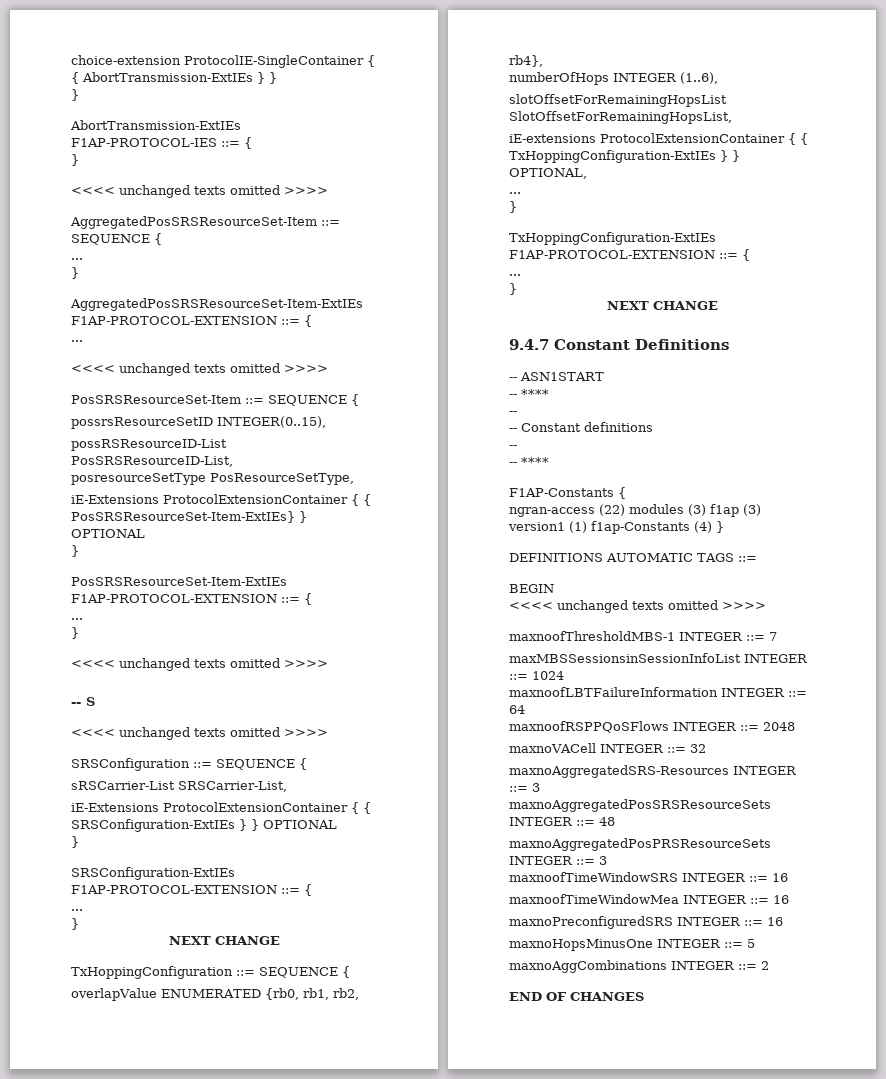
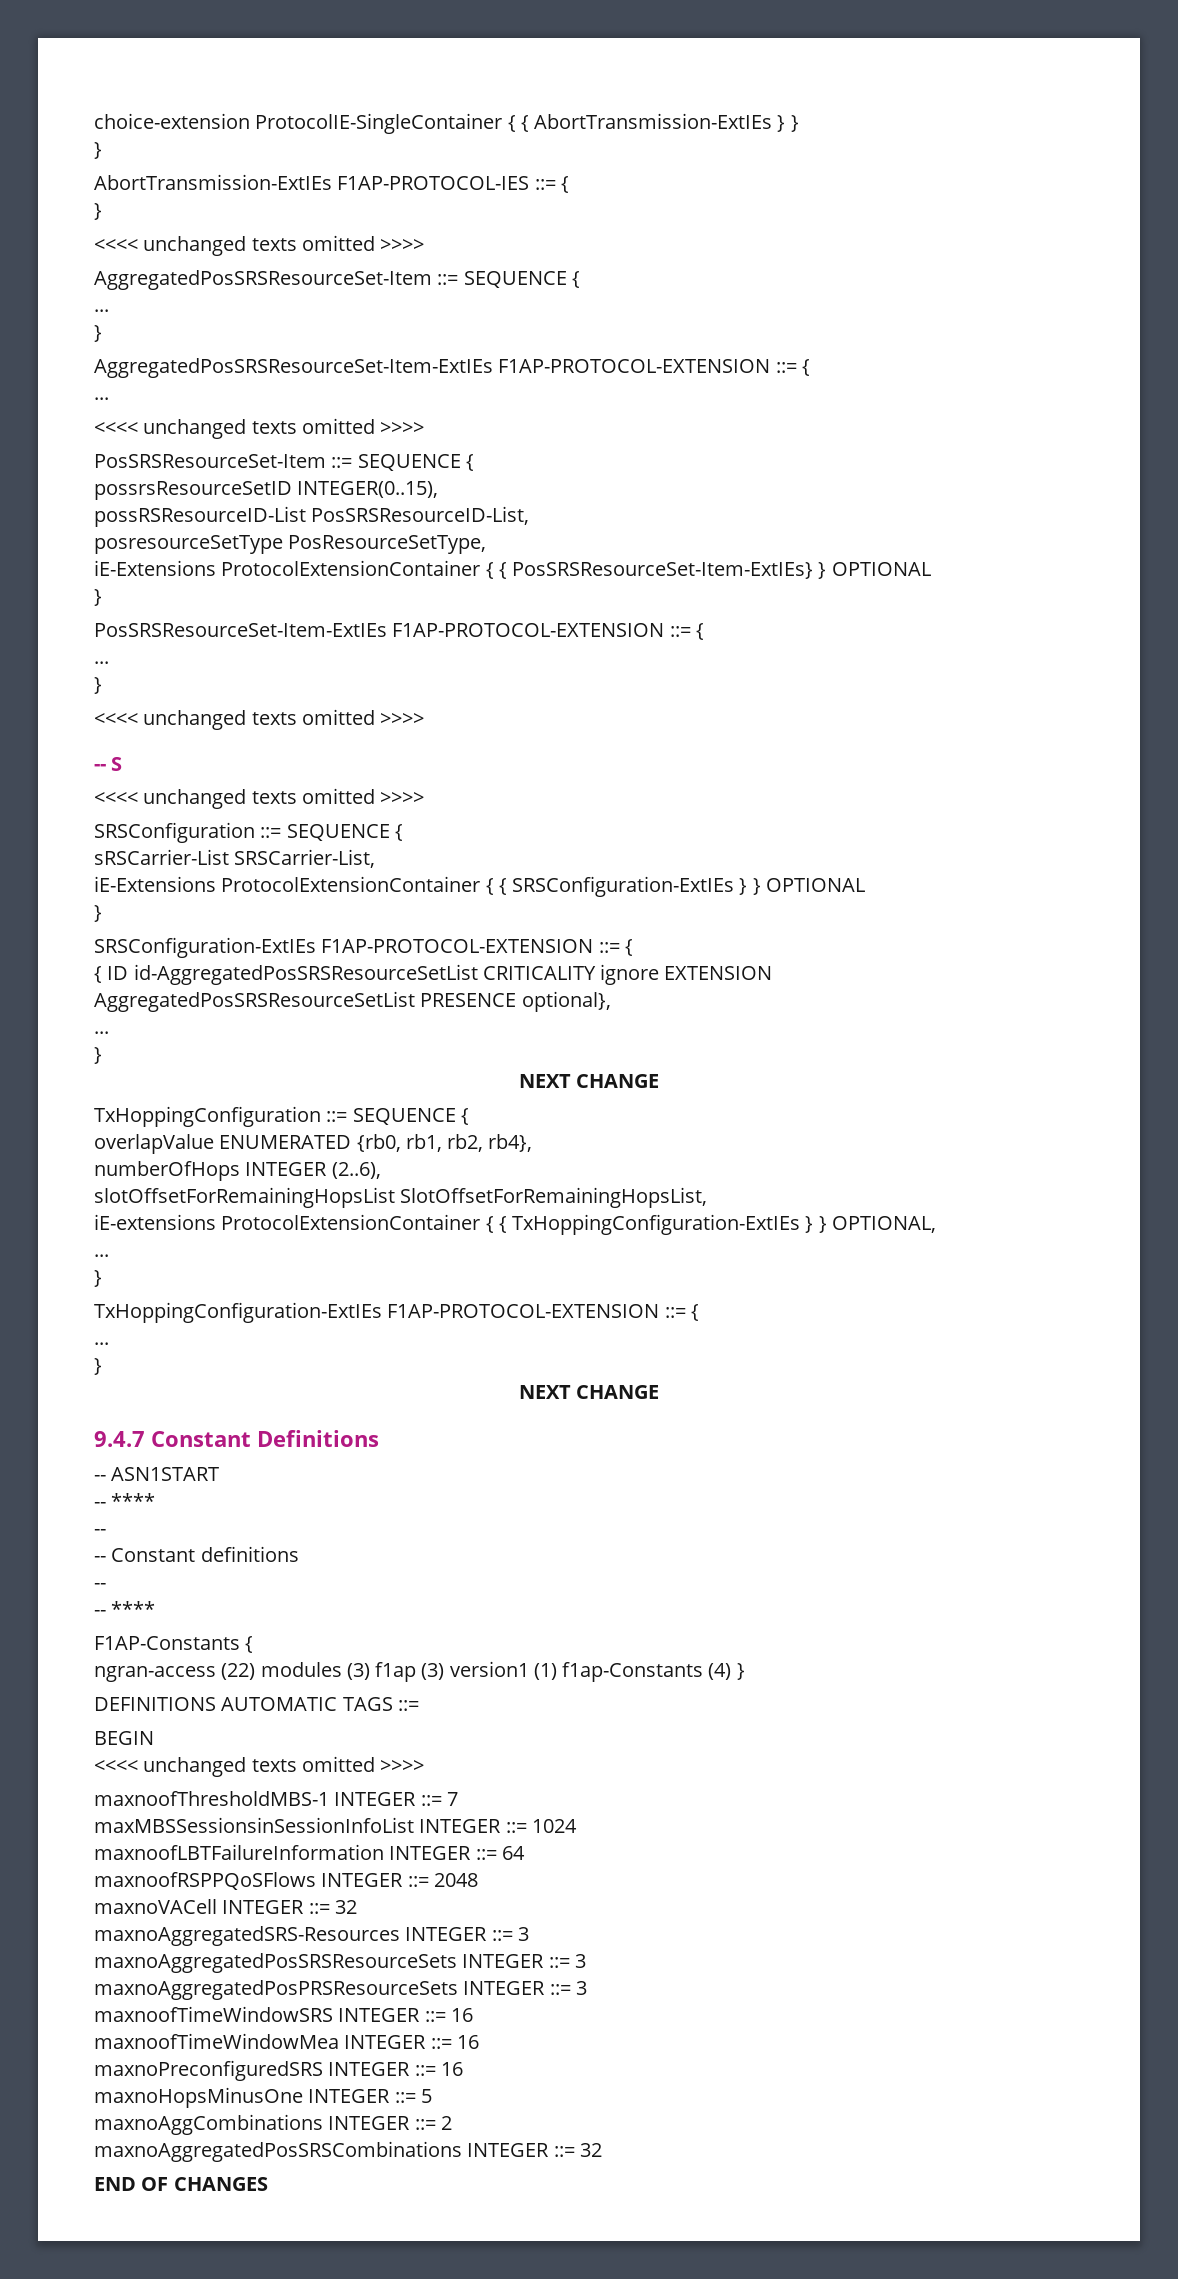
(312, 890) none -> [94,964,773,985] [94,991,611,1012] // { ID id-AggregatedPosSRSResourceSetList CRITICALITY ignore EXTENSION AggregatedPosSRSResourceSetList PRESENCE optional},
[680,72,718,84] (1..6), -> [331,1162,381,1179] (2..6),
[599,817,615,826] 48 -> [574,1954,586,1968] 3
(769, 965) none -> [94,2141,602,2162] // maxnoAggregatedPosSRSCombinations INTEGER ::= 32

